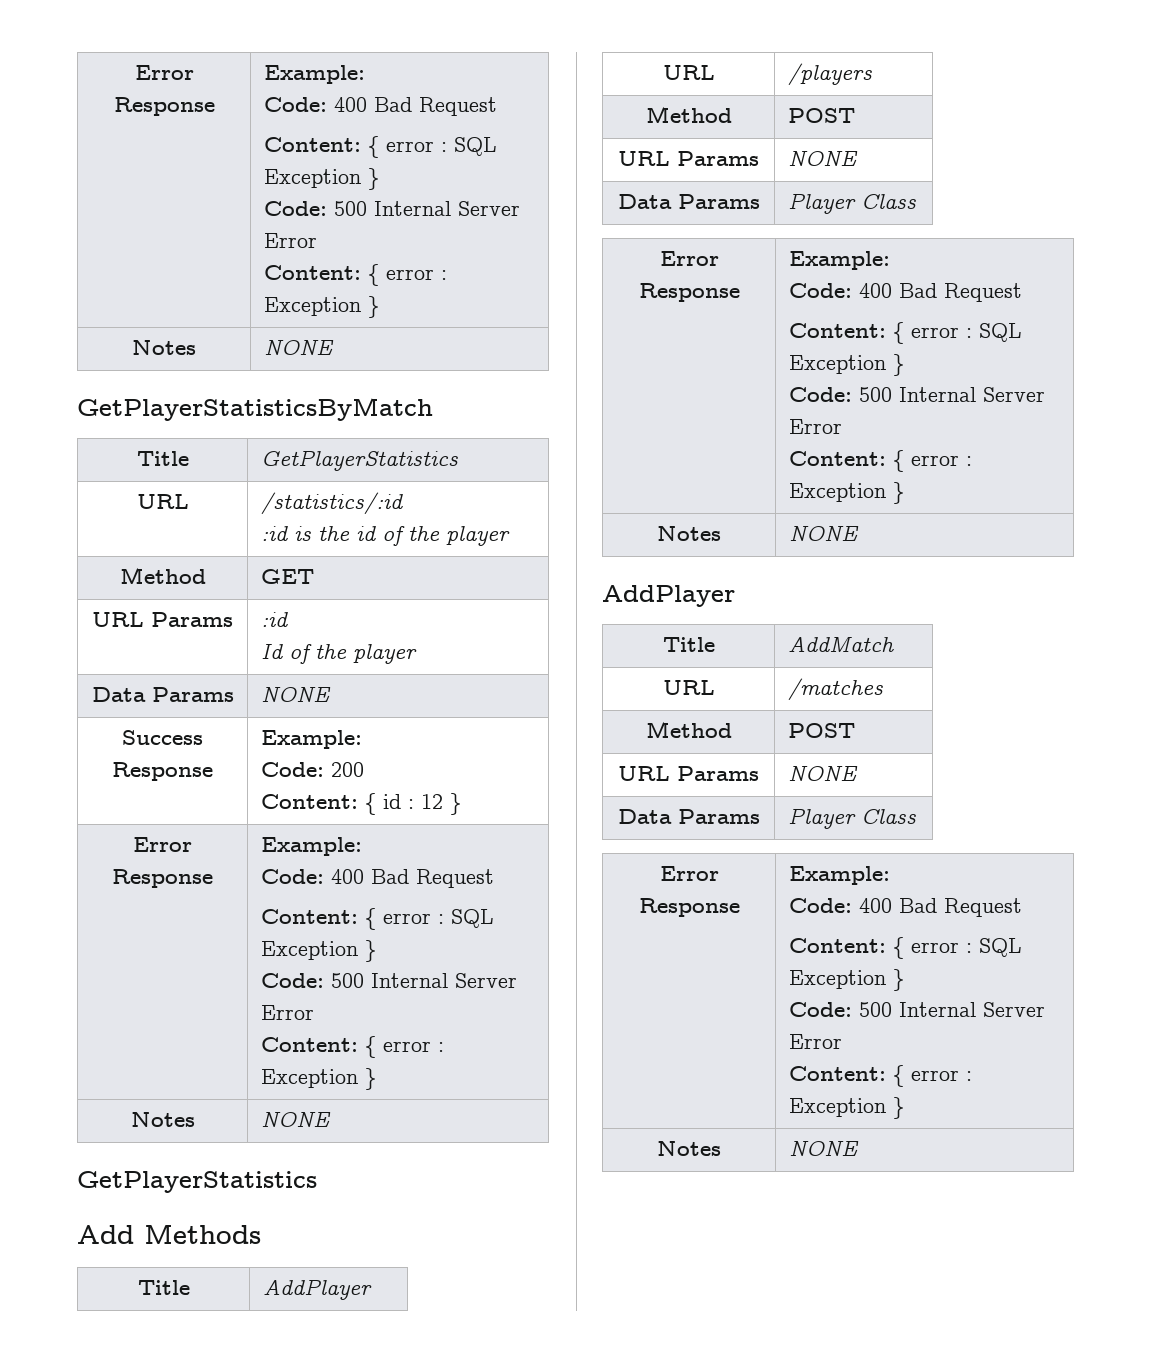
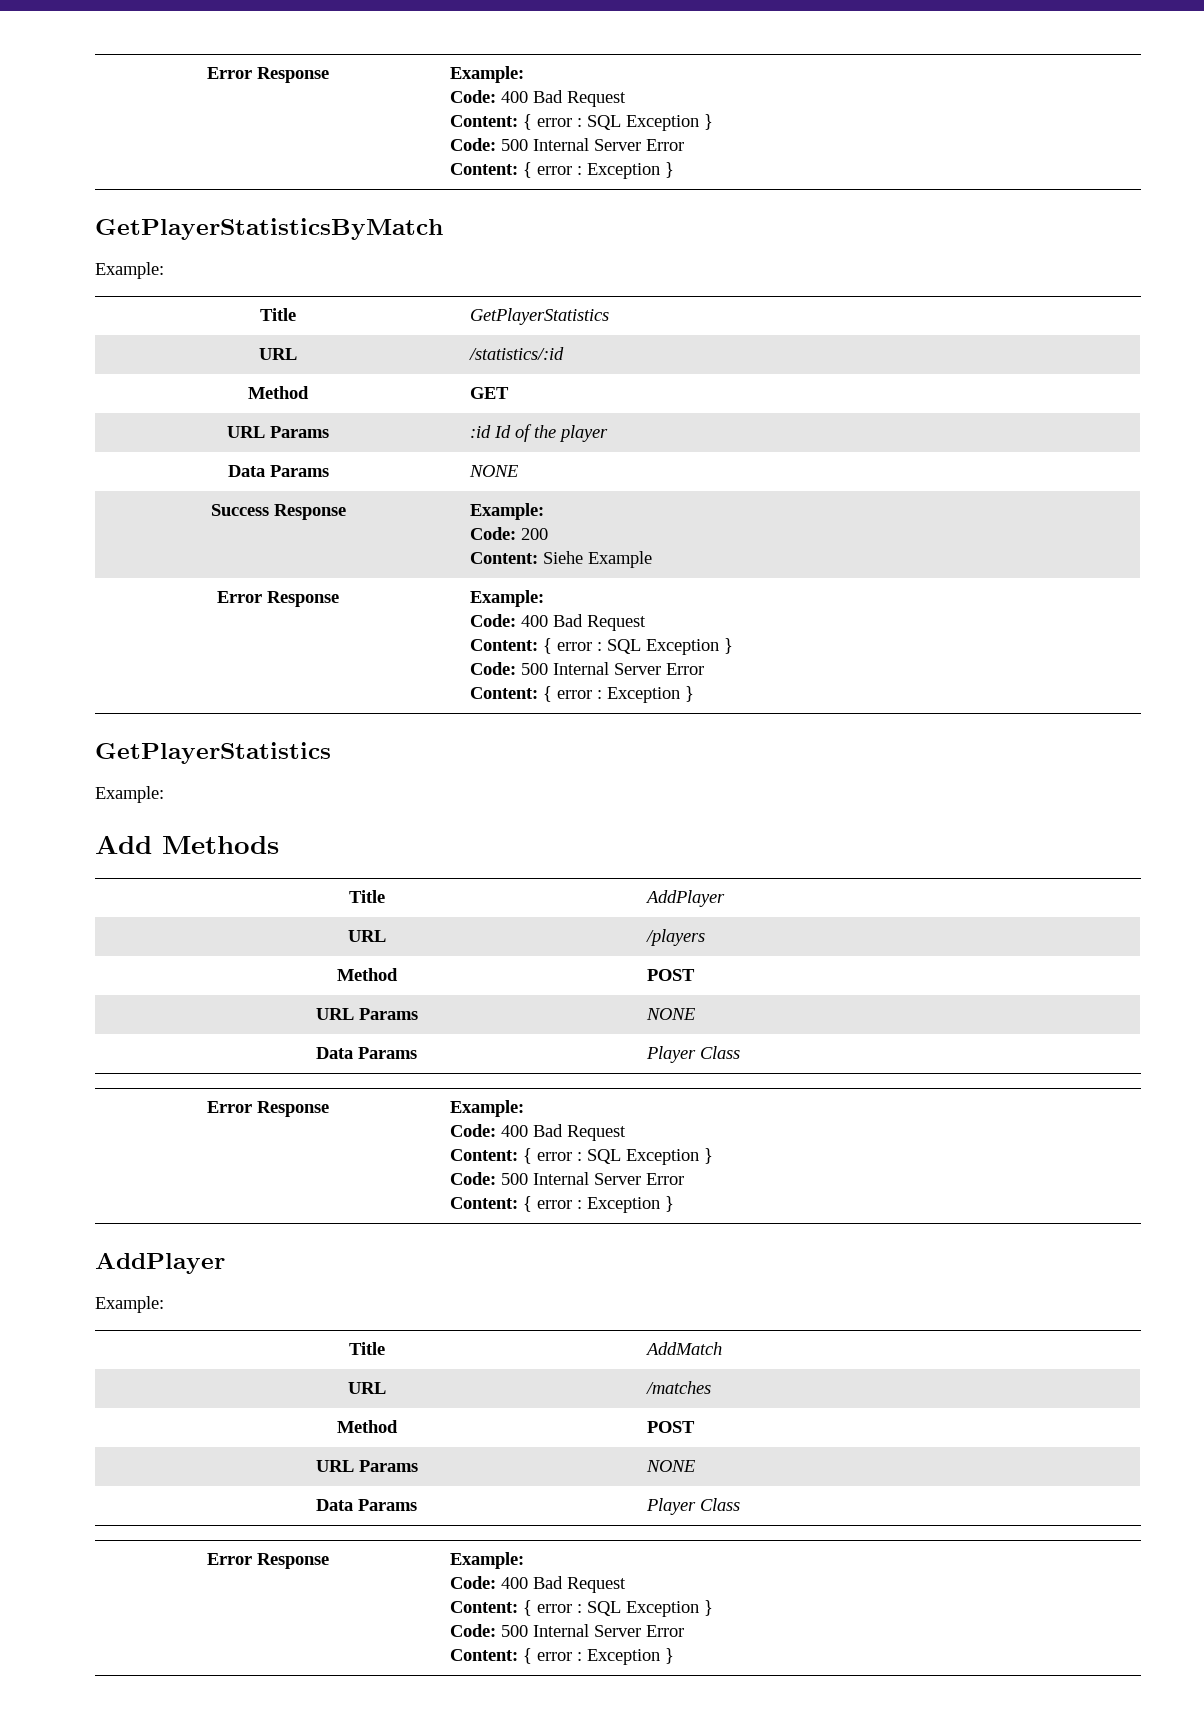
[132,340,196,355] [264,339,335,355] // Notes | NONE -> (675, 170) none
(433, 409) none -> [95,262,164,279] // Example:
[261,526,511,546] // :id is the id of the player -> (565, 353) none
(289, 619) // -> (492, 431) none
[365,793,462,815] { id : 12 } -> [543,551,653,568] Siehe Example
[130,1112,195,1127] [261,1111,332,1127] [77,1171,317,1193] // Notes | NONE // GetPlayerStatistics -> [95,742,331,764] [95,786,164,803] // GetPlayerStatistics // Example:
[657,526,721,541] [789,525,860,541] [602,585,735,607] // Notes | NONE // AddPlayer -> [95,1252,225,1274] [95,1296,164,1313] // AddPlayer // Example:
[657,1141,721,1156] [789,1140,860,1156] // Notes | NONE -> (675, 1656) none

